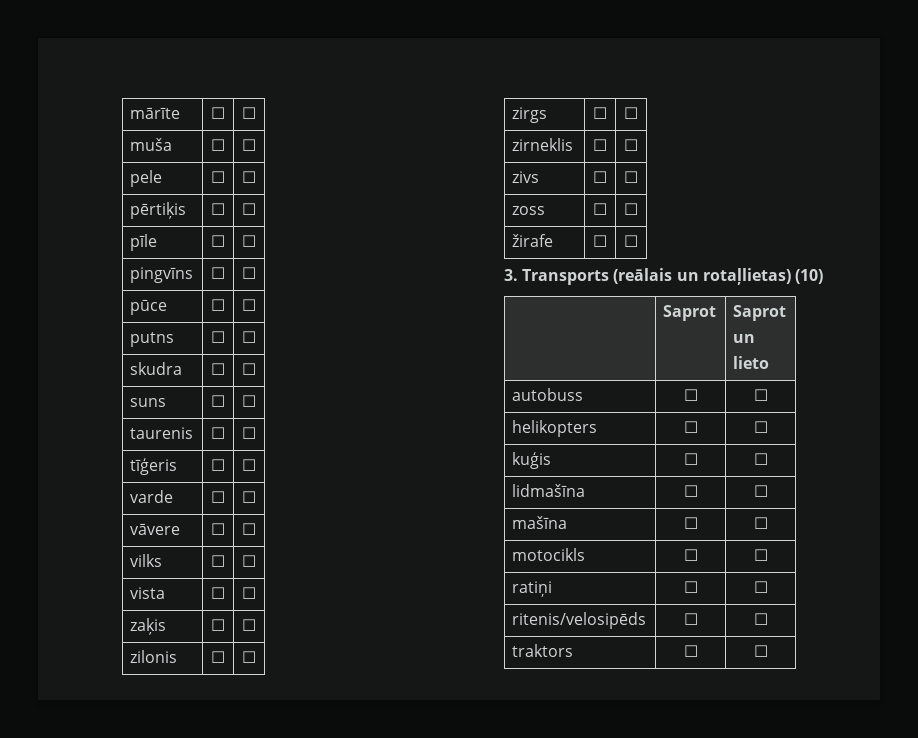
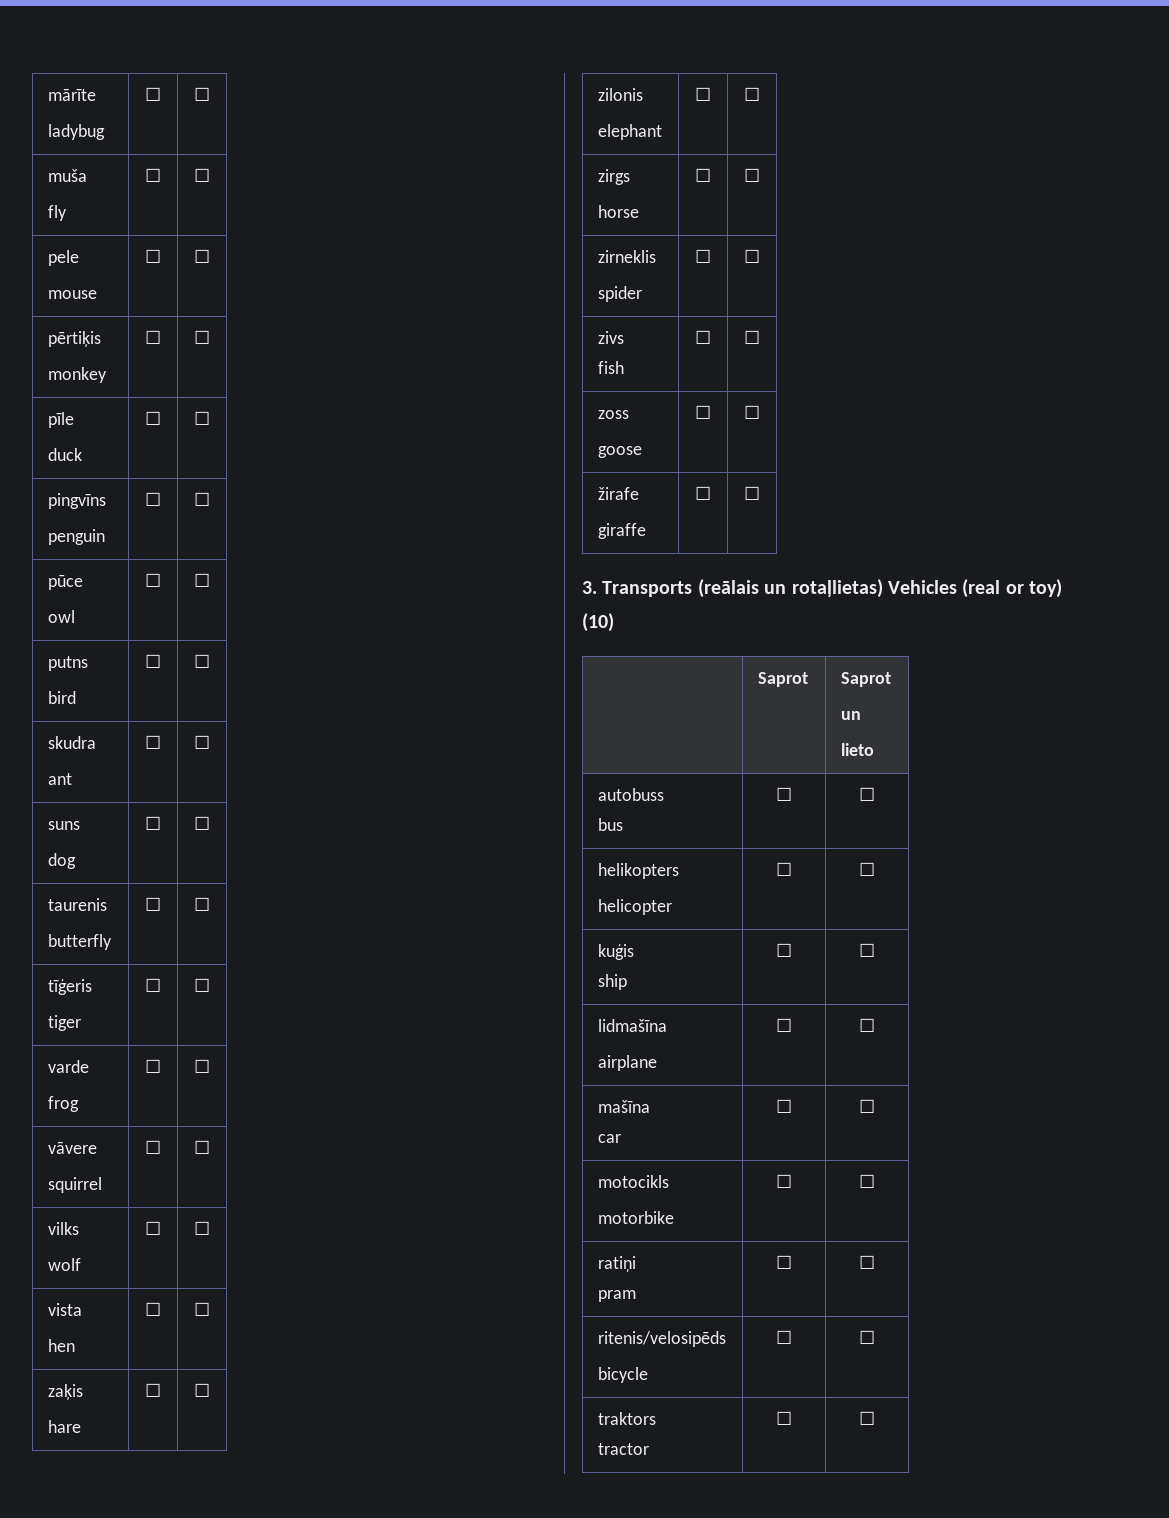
(181, 113) none -> [47,124,105,140] // ladybug
(173, 144) none -> [47,205,67,221] // fly
(163, 178) none -> [47,290,97,299] // mouse
(187, 210) none -> [47,367,107,383] // monkey
(158, 242) none -> [47,448,82,461] // duck
(194, 275) none -> [47,529,105,545] // penguin
(168, 307) none -> [47,610,75,623] // owl
(175, 339) none -> [47,691,76,704] // bird
(183, 368) none -> [47,773,72,785] // ant
(167, 402) none -> [47,853,76,869] // dog
(194, 433) none -> [47,934,112,950] // butterfly
(178, 466) none -> [47,1015,81,1031] // tiger
(174, 496) none -> [47,1096,79,1112] // frog
(181, 529) none -> [47,1177,102,1193] // squirrel
(163, 560) none -> [47,1258,81,1271] // wolf
(166, 593) none -> [47,1339,75,1352] // hen
(167, 626) none -> [47,1420,81,1433] // hare
(178, 656) none -> [597,124,662,140] // elephant
(548, 115) none -> [597,205,639,218] // horse
(574, 144) none -> [597,286,642,302] // spider
(540, 177) none -> [597,361,624,374] // fish
(546, 210) none -> [597,446,642,458] // goose
(554, 240) none -> [597,523,646,539] // giraffe
(791, 276) none -> [888,579,1063,598] Vehicles (real or toy)
(584, 394) none -> [597,818,623,831] // bus
(598, 428) none -> [597,899,672,915] // helicopter
(552, 460) none -> [597,974,627,990] // ship
(586, 490) none -> [597,1055,657,1071] // airplane
(568, 522) none -> [597,1134,621,1143] // car
(586, 554) none -> [597,1211,674,1224] // motorbike
(553, 589) none -> [597,1290,636,1302] // pram
(647, 620) none -> [597,1367,648,1383] // bicycle
(574, 650) none -> [597,1443,649,1455] // tractor

